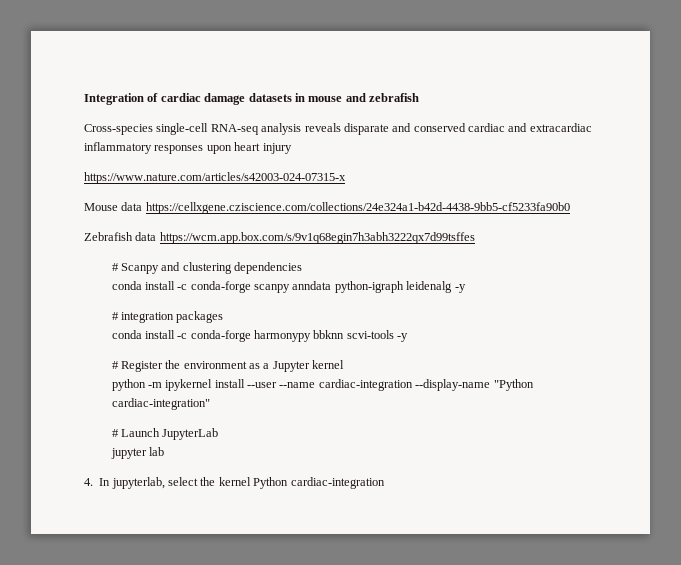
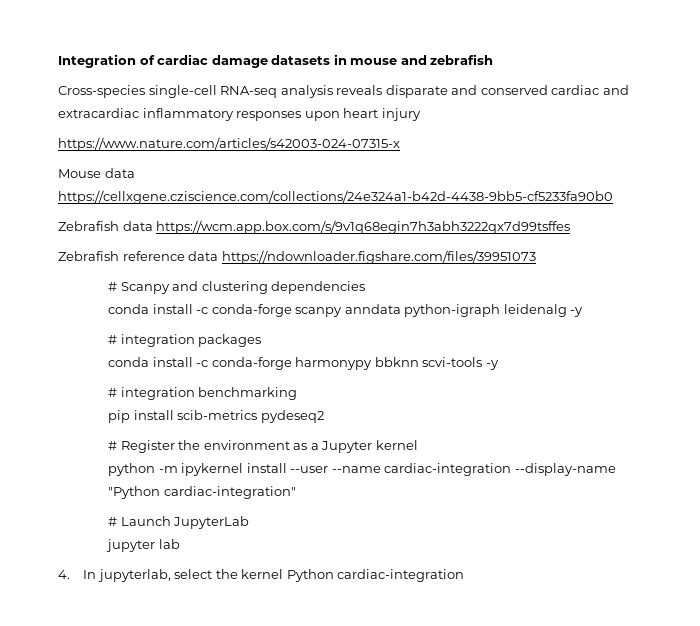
(475, 238) none -> [58,250,536,264] // Zebrafish reference data https://ndownloader.figshare.com/files/39951073
(409, 337) none -> [108,387,298,400] [108,410,324,423] // # integration benchmarking // pip install scib-metrics pydeseq2

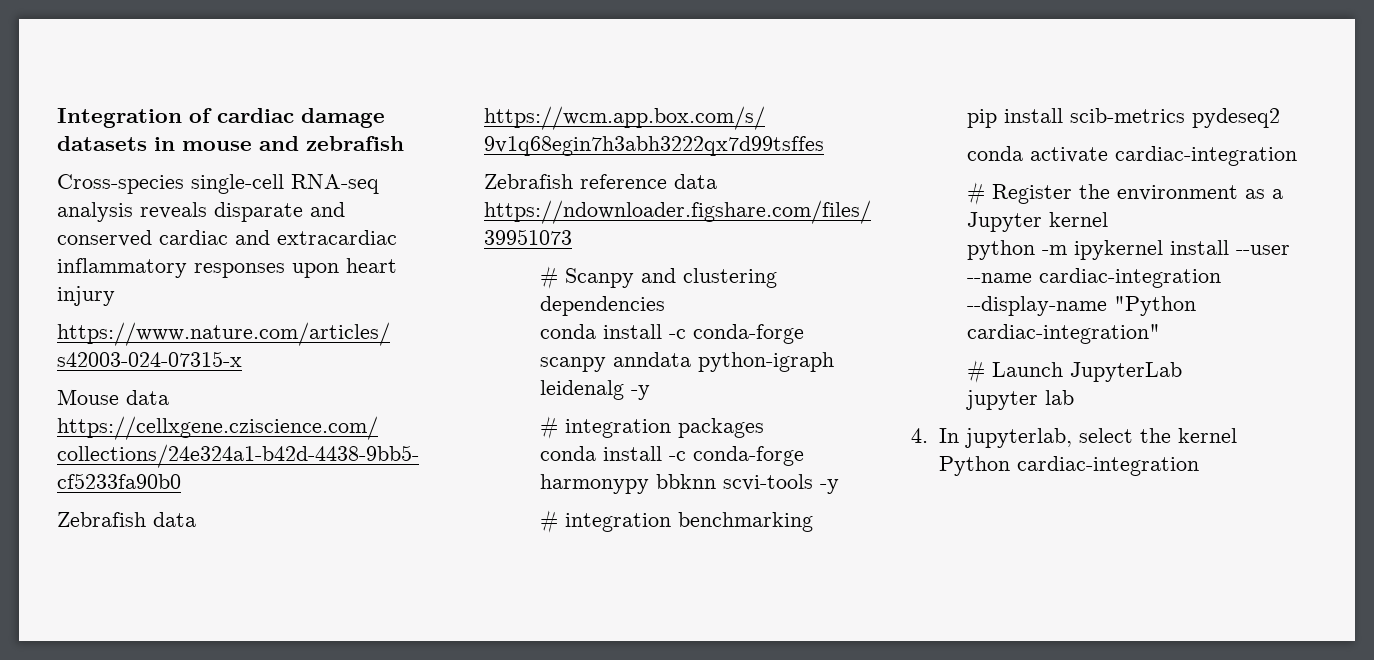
(324, 416) none -> [967,146,1298,166] // conda activate cardiac-integration

